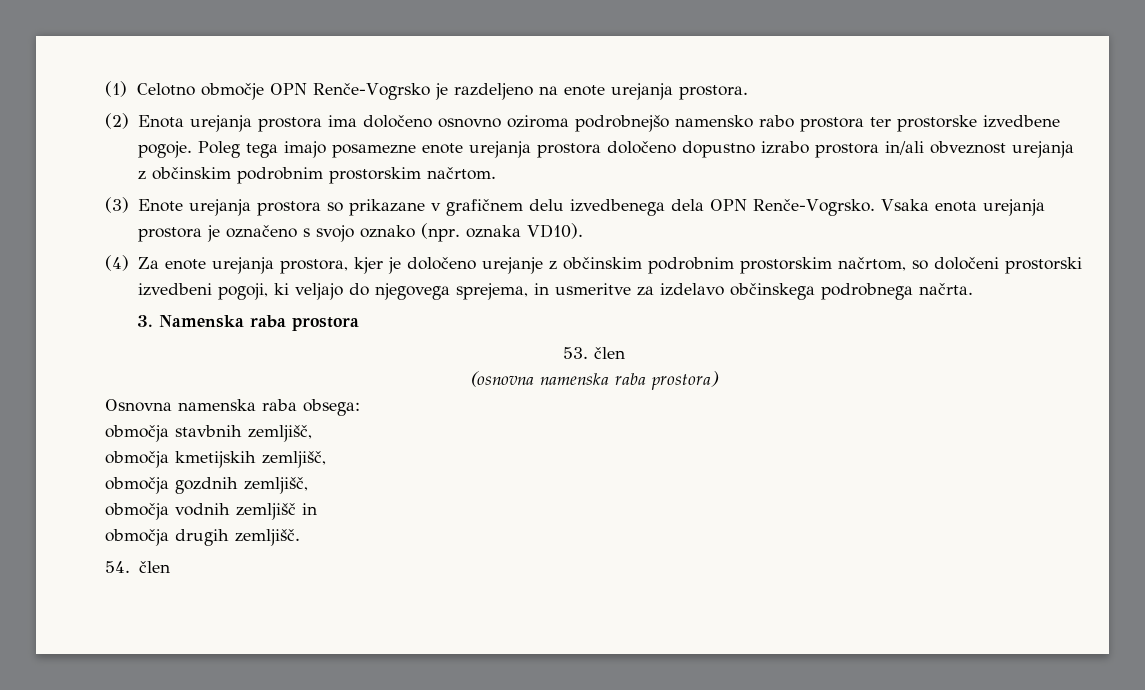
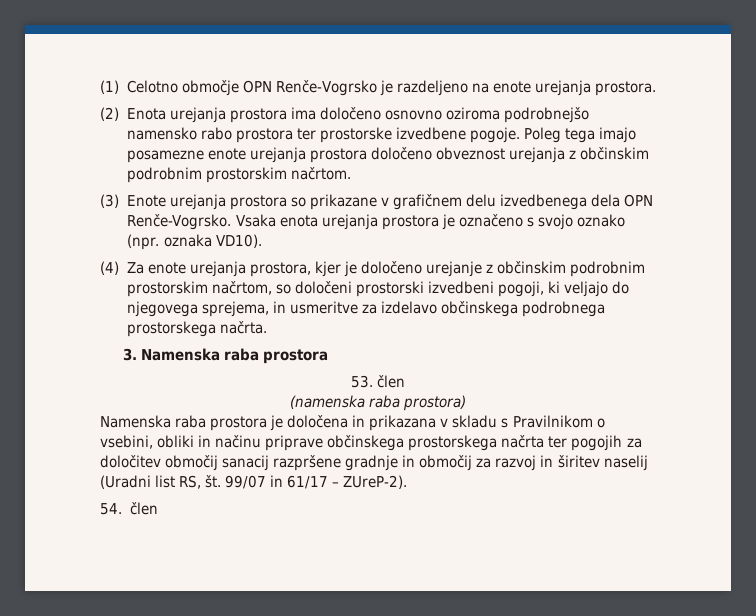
[681,141,924,158] dopustno izrabo prostora in/ali -> (432, 153) none
(913, 291) none -> [126,321,216,337] prostorskega
[469,371,609,387] (osnovna namenska -> [289,395,365,409] (namenska
[105,399,360,416] [105,425,312,442] [105,451,326,468] [105,477,308,494] [105,503,317,520] [105,529,300,546] Osnovna namenska raba obsega: // območja stavbnih zemljišč, // območja kmetijskih zemljišč, // območja gozdnih zemljišč, // območja vodnih zemljišč in // območja drugih zemljišč. -> [100,415,605,431] [100,435,642,451] [100,455,648,471] [100,475,408,489] Namenska raba prostora je določena in prikazana v skladu s Pravilnikom o vsebini, obliki in načinu priprave občinskega prostorskega načrta ter pogojih za določitev območij sanacij razpršene gradnje in območij za razvoj in širitev naselij (Uradni list RS, št. 99/07 in 61/17 – ZUreP-2).

